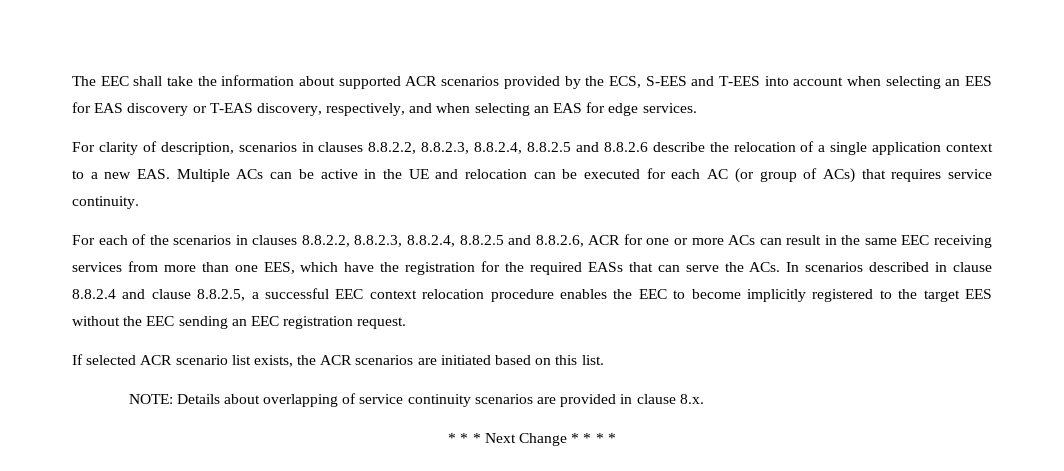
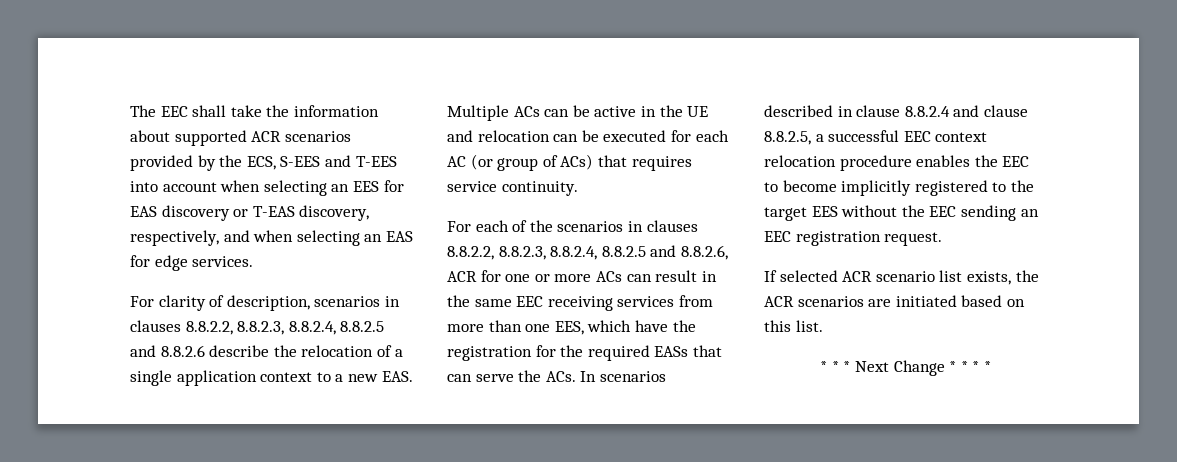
[128,393,704,407] // NOTE: Details about overlapping of service continuity scenarios are provided in clause 8.x. -> (823, 326) none

